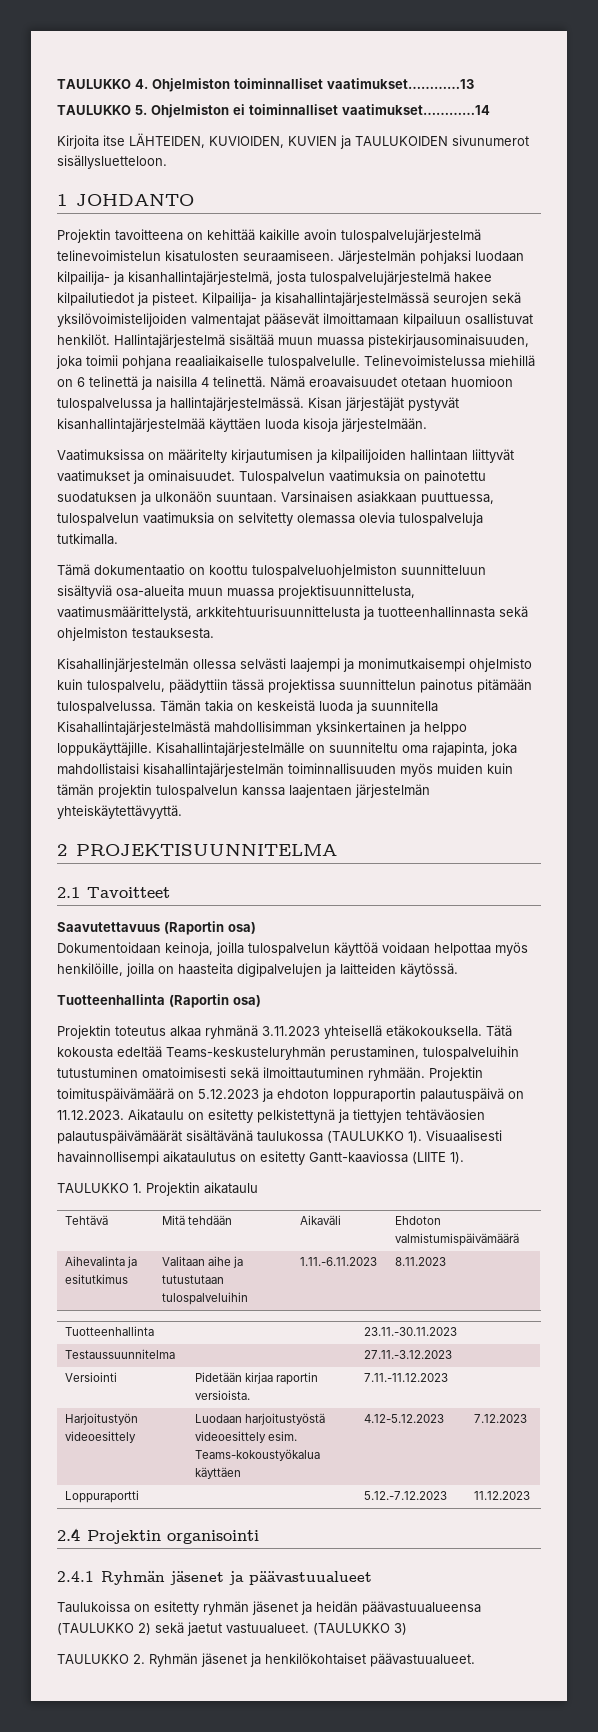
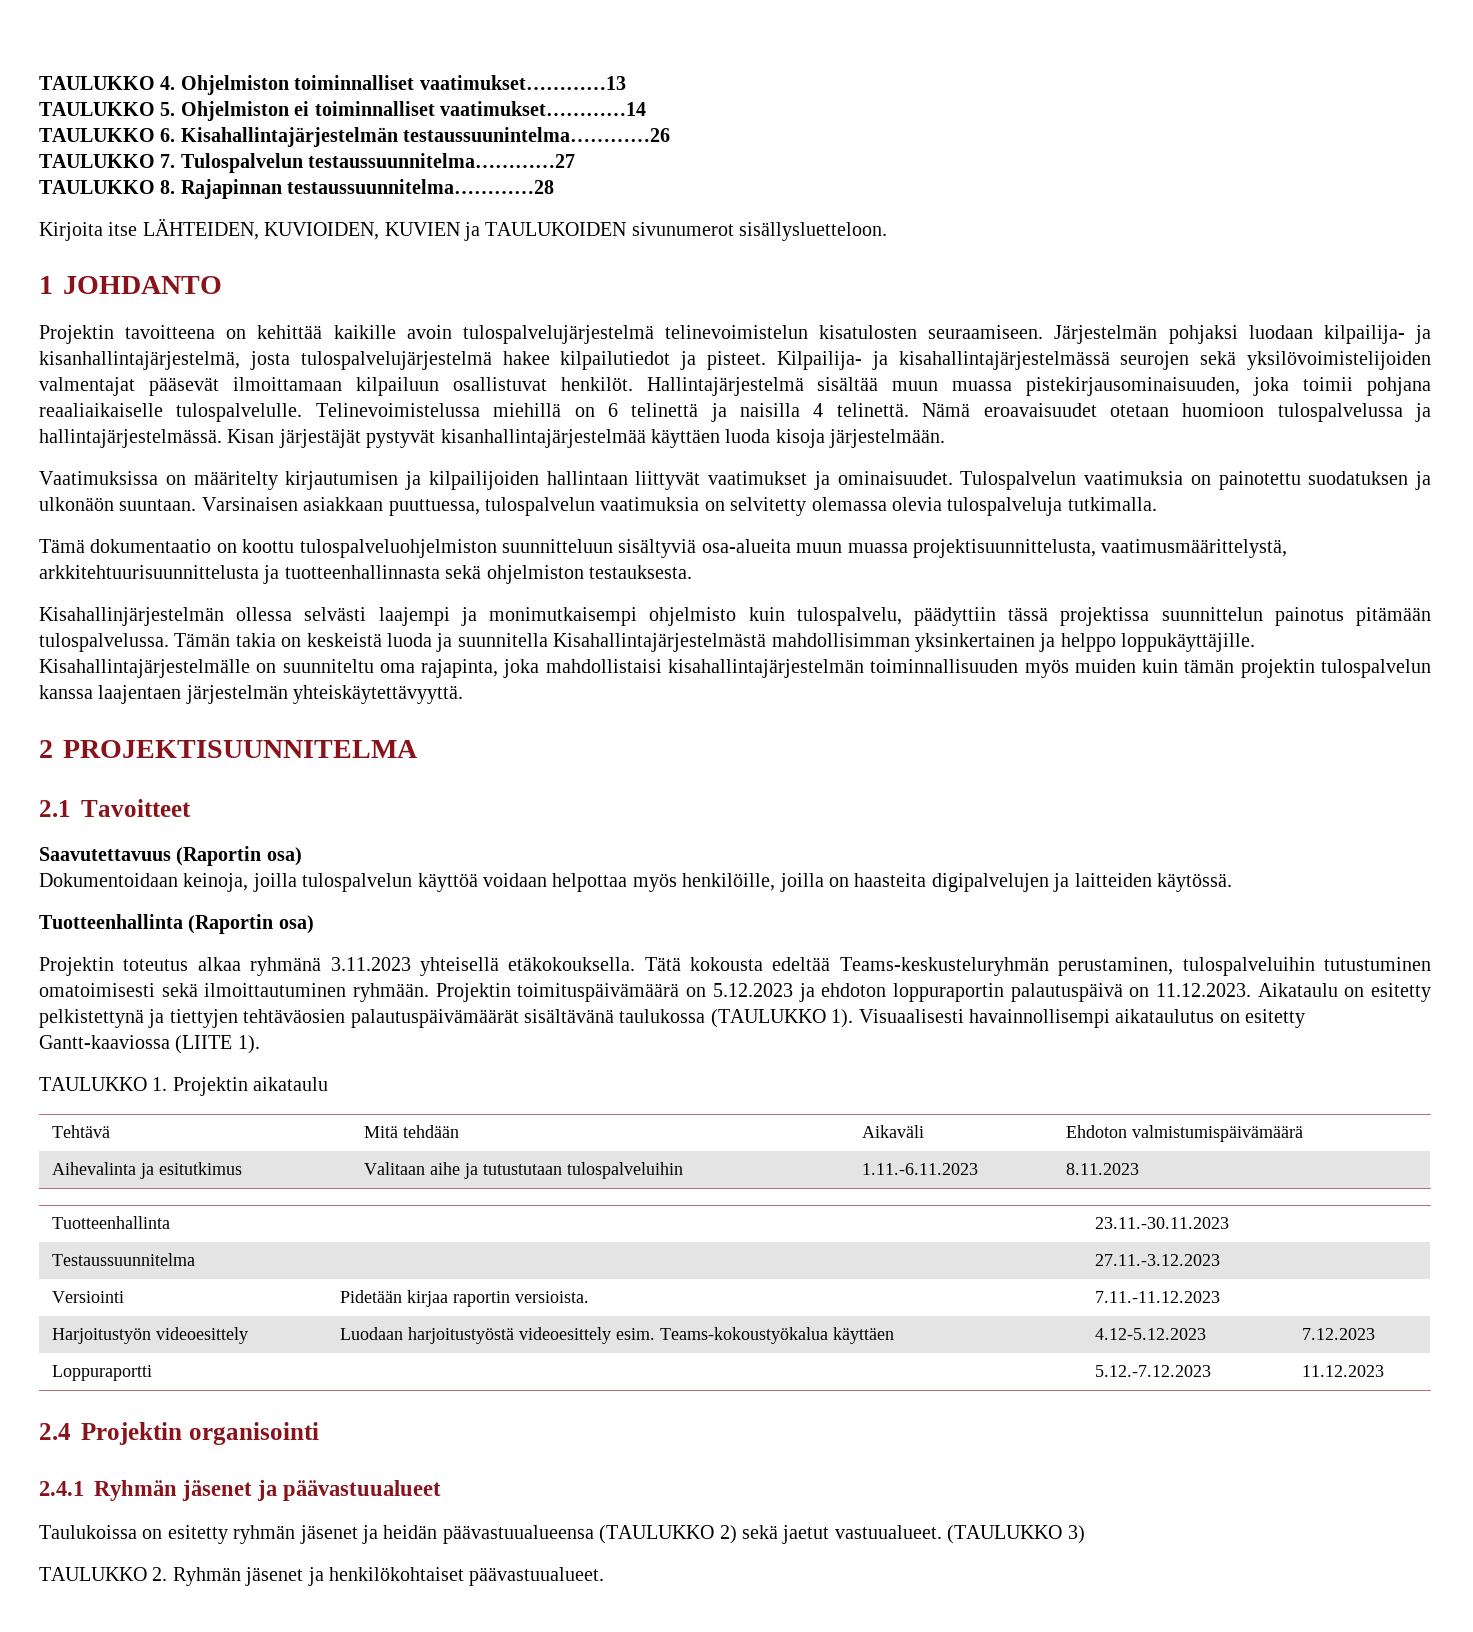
(490, 109) none -> [39,127,671,147] [39,153,576,173] [39,179,555,199] // TAULUKKO 6. Kisahallintajärjestelmän testaussuunintelma…………26 // TAULUKKO 7. Tulospalvelun testaussuunnitelma…………27 // TAULUKKO 8. Rajapinnan testaussuunnitelma…………28

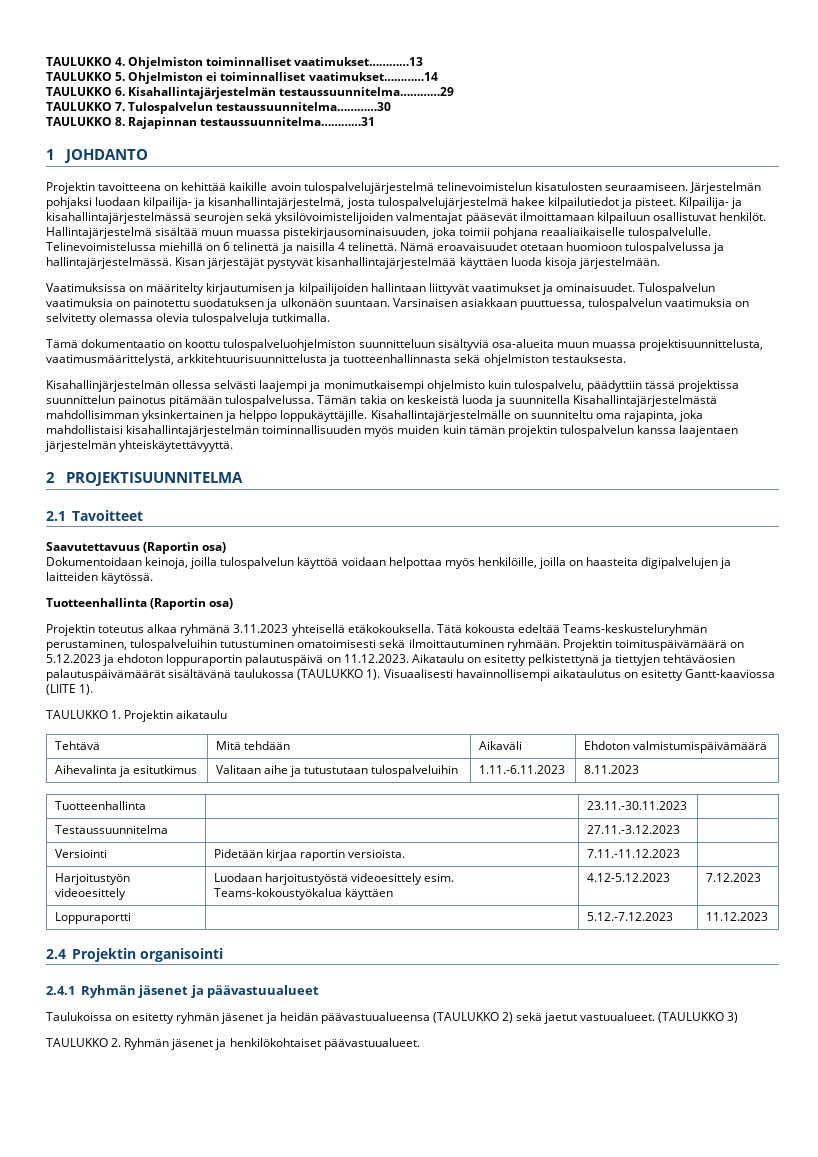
[403,127,671,142] testaussuunintelma…………26 -> [279,87,455,96] testaussuunnitelma…………29
[308,153,576,168] testaussuunnitelma…………27 -> [216,102,392,111] testaussuunnitelma…………30
[287,179,555,194] [39,218,888,241] testaussuunnitelma…………28 // Kirjoita itse LÄHTEIDEN, KUVIOIDEN, KUVIEN ja TAULUKOIDEN sivunumerot sisällysluetteloon. -> [200,117,376,126] testaussuunnitelma…………31

